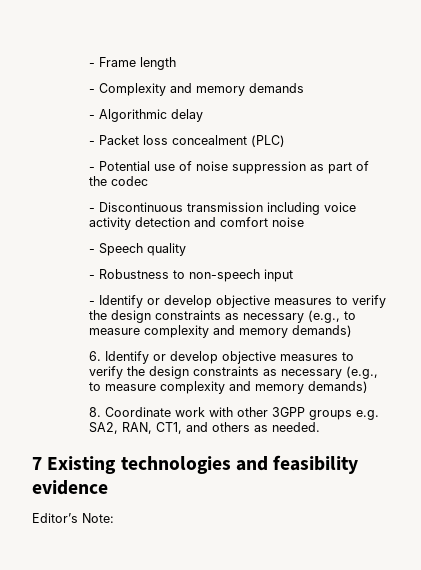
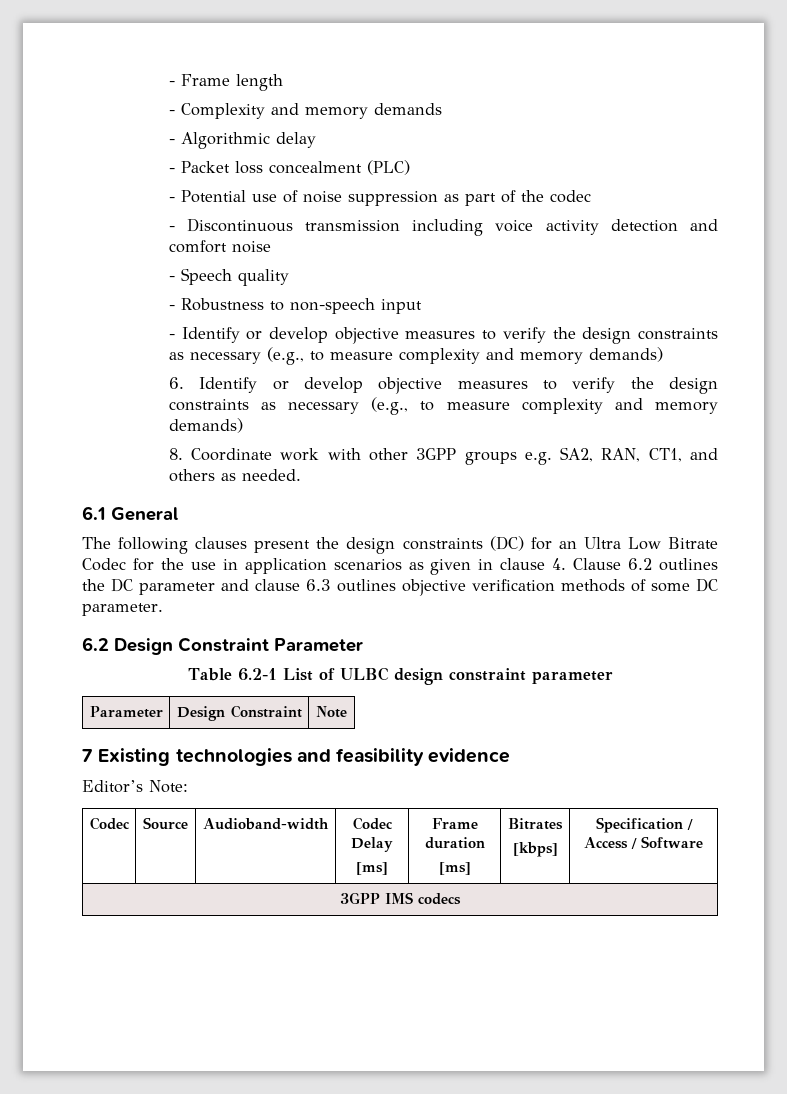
(321, 427) none -> [82,506,178,521] [82,536,718,554] [82,558,719,575] [82,578,719,596] [82,603,163,616] [82,637,363,655] [187,667,613,685] [89,706,163,718] [176,705,302,721] [316,706,347,718] // 6.1 General // The following clauses present the design constraints (DC) for an Ultra Low Bitrate Codec for the use in application scenarios as given in clause 4. Clause 6.2 outlines the DC parameter and clause 6.3 outlines objective verification methods of some DC parameter. // 6.2 Design Constraint Parameter // Table 6.2-1 List of ULBC design constraint parameter // Parameter | Design Constraint | Note
(114, 518) none -> [89,817,130,830] [143,817,188,830] [203,818,329,830] [352,817,393,830] [351,837,393,852] [356,862,388,875] [431,818,478,829] [424,837,485,849] [438,862,471,875] [508,818,563,830] [512,842,558,857] [595,817,693,833] [584,836,703,849] [340,892,461,905] // Codec | Source | Audioband-width | Codec Delay // [ms] | Frame duration // [ms] | Bitrates // [kbps] | Specification / Access / Software // 3GPP IMS codecs

